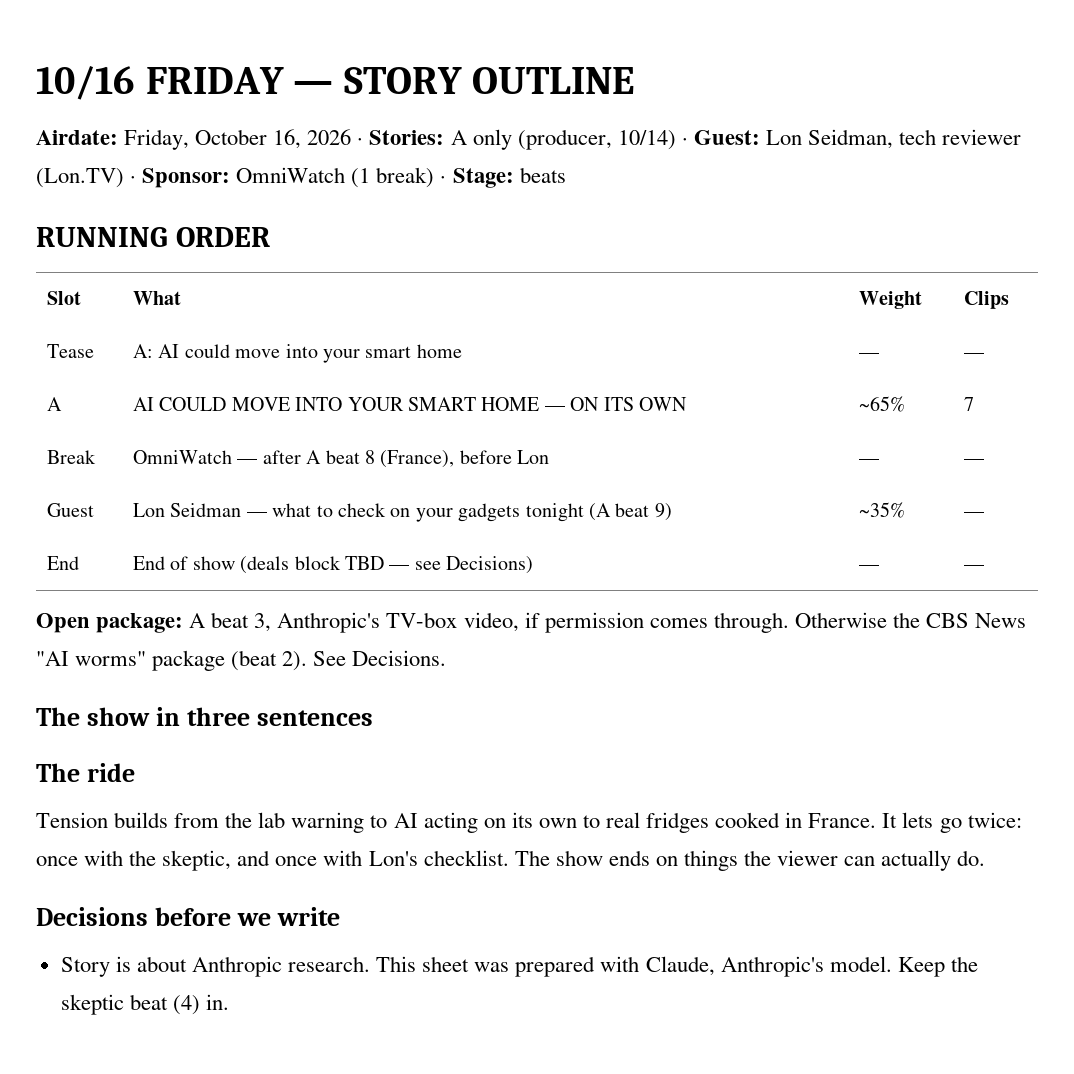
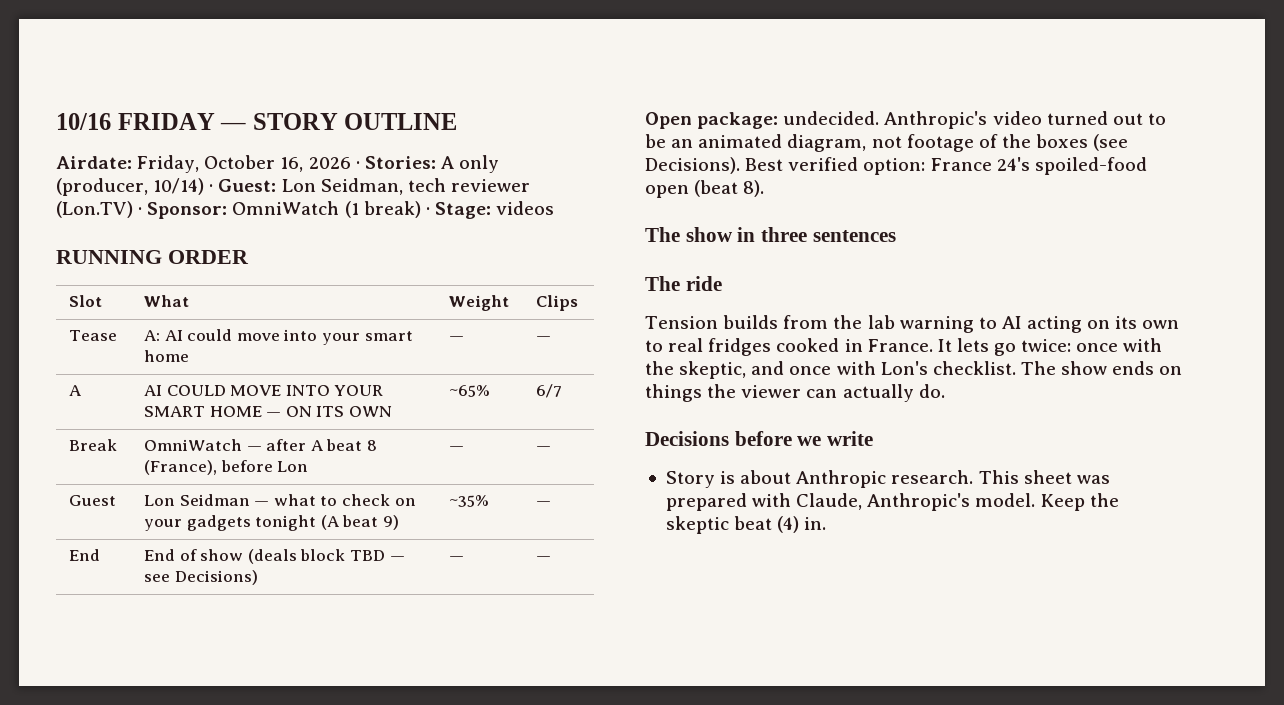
[519,167,566,183] beats -> [496,201,555,215] videos
[963,397,974,411] 7 -> [536,384,563,398] 6/7
[189,612,1027,633] [36,650,447,671] A beat 3, Anthropic's TV-box video, if permission comes through. Otherwise the CBS News "AI worms" package (beat 2). See Decisions. -> [783,111,1166,129] [645,134,1129,152] [645,157,1147,175] [645,180,765,198] undecided. Anthropic's video turned out to be an animated diagram, not footage of the boxes (see Decisions). Best verified option: France 24's spoiled-food open (beat 8).

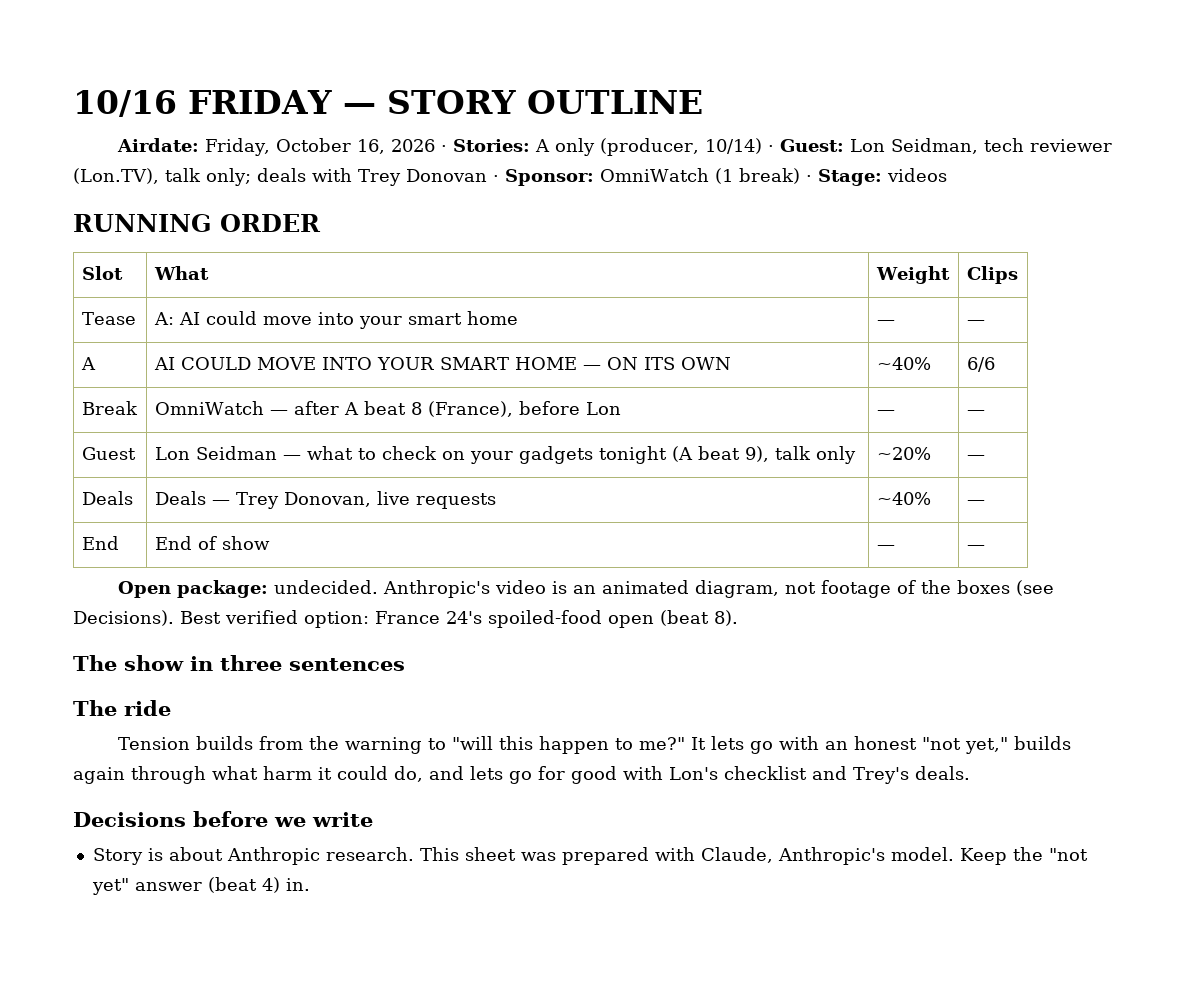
[56,201,133,218] (Lon.TV) -> [73,168,487,186] (Lon.TV), talk only; deals with Trey Donovan
[449,385,491,397] [536,384,563,398] ~65% | 6/7 -> [876,357,931,370] [966,357,995,372] ~40% | 6/6
[383,515,400,530] [449,495,490,507] 9) | ~35% -> [744,446,856,464] [876,447,931,460] [966,455,985,460] [81,491,133,505] [154,491,496,509] [876,492,931,505] 9), talk only | ~20% | — // Deals | Deals — Trey Donovan, live requests | ~40%
[247,549,405,564] [144,570,258,585] (deals block TBD — see Decisions) -> (270, 543) none
[1046,111,1166,125] [645,134,666,148] turned out to be -> [551,581,567,594] is
[867,315,895,329] lab -> (340, 743) none
[1001,316,1180,333] [645,338,1163,356] [645,361,1183,379] [645,384,945,402] AI acting on its own to real fridges cooked in France. It lets go twice: once with the skeptic, and once with Lon's checklist. The show ends on things the viewer can actually do. -> [452,736,1072,754] [73,766,970,784] "will this happen to me?" It lets go with an honest "not yet," builds again through what harm it could do, and lets go for good with Lon's checklist and Trey's deals.
[665,516,800,534] skeptic beat (4) -> [1048,848,1088,861] [91,877,280,895] "not yet" answer (beat 4)

